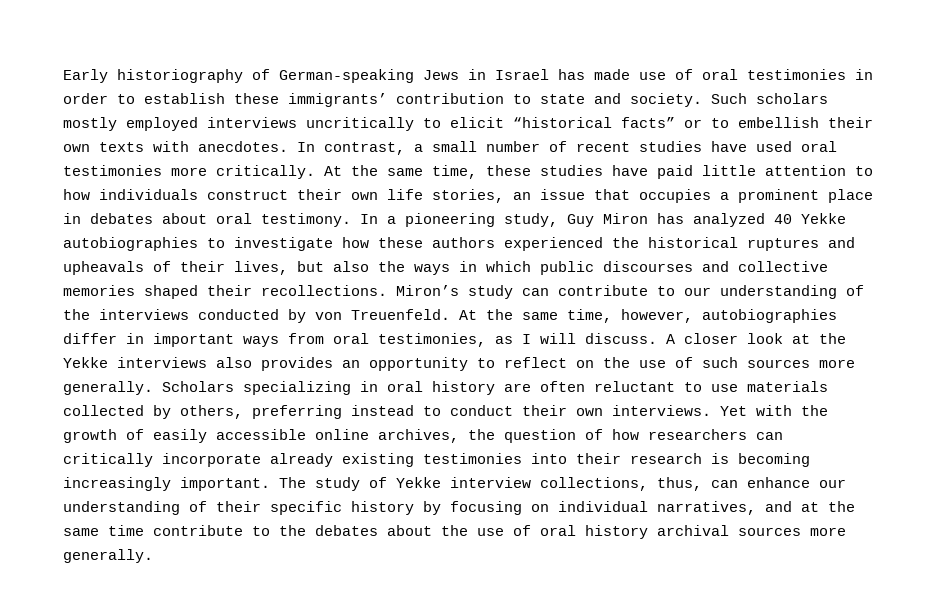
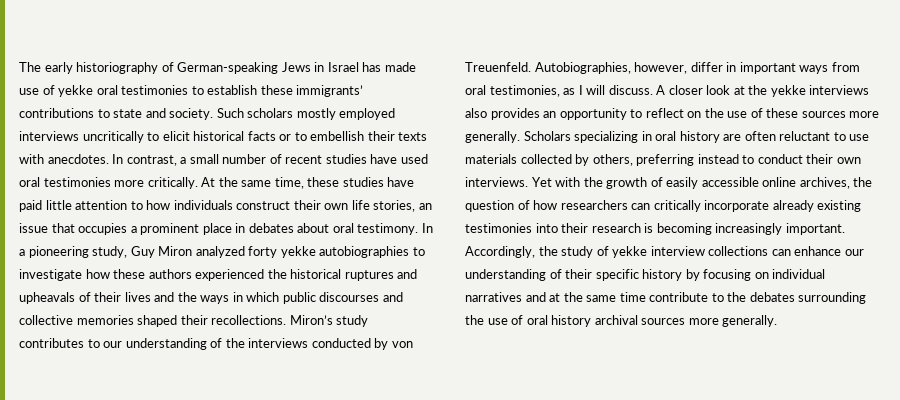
[63,69,108,83] Early -> [19,62,73,74] The early
[702,69,873,80] [63,93,108,104] oral testimonies in order -> [58,85,189,97] yekke oral testimonies
[396,93,504,104] contribution -> [19,108,94,118] contributions
[513,117,675,128] “historical facts” -> [193,131,276,141] historical facts
[63,144,90,152] own -> (395, 136) none
[657,213,846,227] has analyzed 40 Yekke -> [195,246,316,258] analyzed forty yekke
[234,261,369,275] lives, but also -> [124,292,175,302] lives and
[522,285,648,296] can contribute -> [19,338,84,348] contributes
[459,309,837,323] At the same time, however, autobiographies -> [534,62,688,74] Autobiographies, however,
[63,357,108,368] Yekke -> [770,85,806,97] yekke
[702,357,738,368] such -> [766,108,799,118] these
[279,477,702,491] The study of Yekke interview collections, thus, -> [465,246,769,258] Accordingly, the study of yekke interview collections
[657,501,756,515] narratives, -> [465,292,522,302] narratives
[387,525,432,536] about -> [798,292,867,304] surrounding

